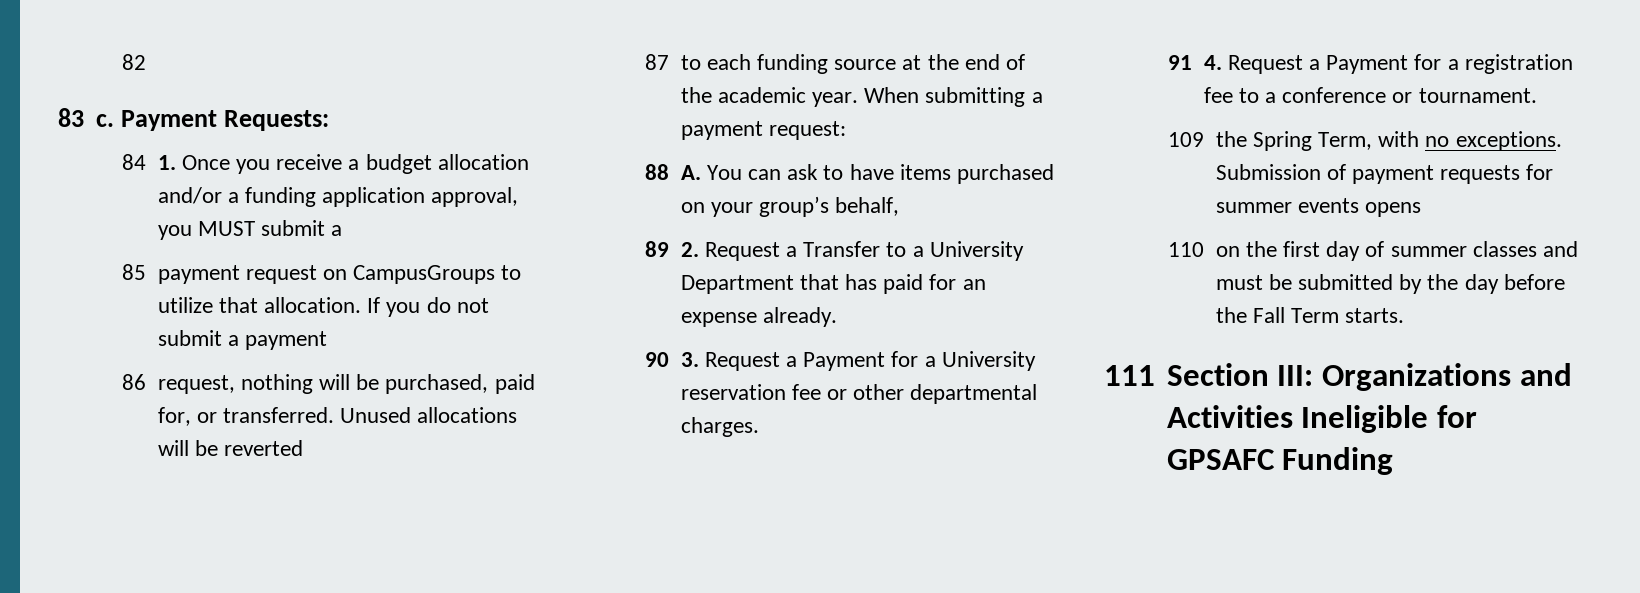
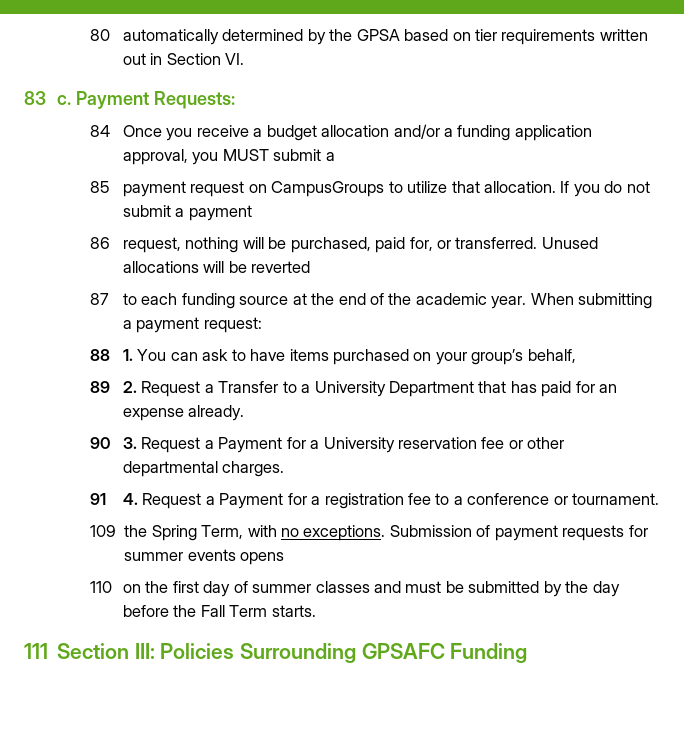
[122,54,147,70] 82 -> [89,29,648,45] [122,53,245,65] 80 automatically determined by the GPSA based on tier requirements written out in Section VI.
[157,155,176,170] 1. -> (110, 131) none
[680,165,701,180] A. -> [122,349,133,361] 1.
[1322,363,1572,391] [1166,405,1478,433] Organizations and Activities Ineligible for -> [160,643,356,663] Policies Surrounding

